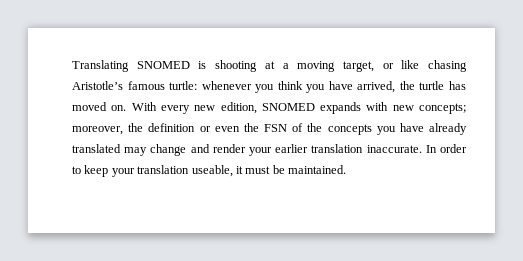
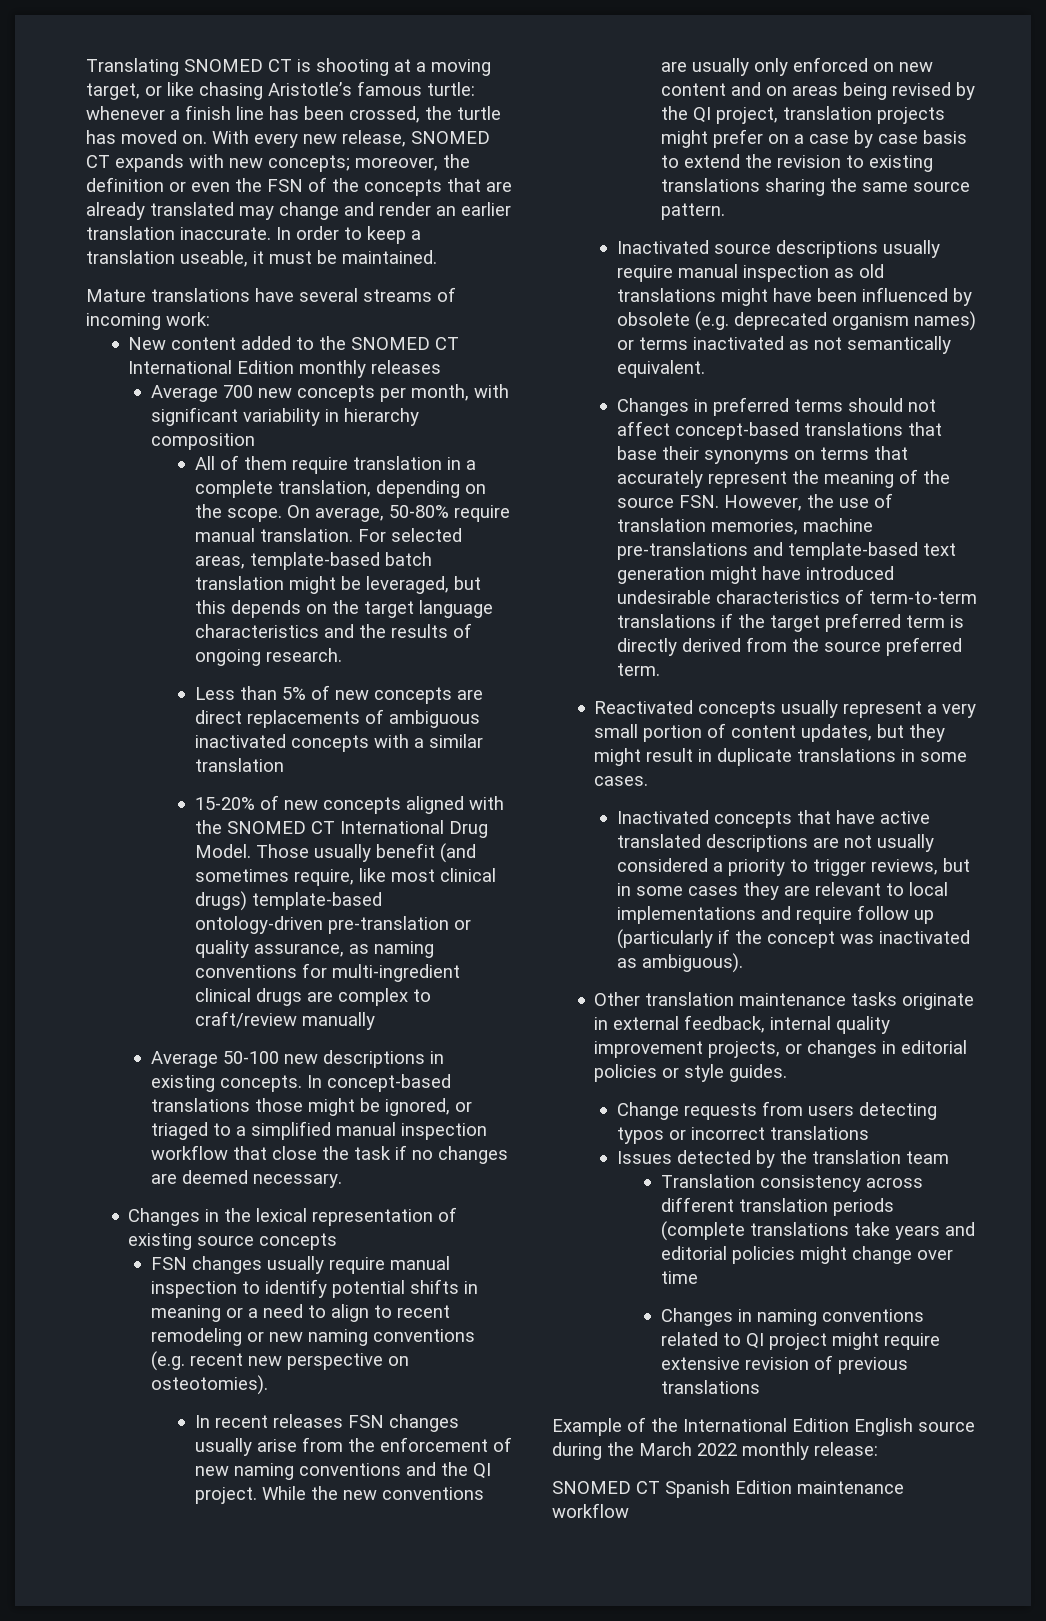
(190, 65) none -> [268,59,292,72] CT
[255,81,396,93] you think you have arrived, -> [170,105,420,123] a finish line has been crossed,
[220,102,315,114] edition, SNOMED -> [342,130,490,147] [86,155,110,168] release, SNOMED CT
[376,123,424,135] you have -> [447,178,512,192] that are
[249,147,272,156] your -> [436,206,456,216] an
[111,168,135,177] your -> [411,230,421,240] a
(346, 169) none -> [86,287,456,302] [86,312,210,330] [128,336,460,350] [128,360,442,378] [150,384,509,402] [150,407,419,426] [150,433,255,450] [194,455,476,474] [194,480,486,498] [194,504,510,522] [194,528,462,542] [194,552,432,570] [194,576,481,594] [194,600,493,618] [194,623,472,638] [194,648,342,666] [194,685,483,704] [194,709,480,728] [194,734,483,752] [194,758,284,772] [194,795,504,814] [194,820,488,838] [194,843,476,863] [194,868,496,886] [194,891,382,911] [194,916,471,934] [194,940,434,958] [194,963,460,982] [194,988,431,1006] [194,1011,375,1030] [150,1050,444,1068] [150,1074,451,1092] [150,1098,472,1116] [150,1121,487,1140] [150,1145,508,1164] [150,1170,342,1188] [128,1207,458,1226] [128,1233,338,1250] [150,1256,450,1274] [150,1279,478,1298] [150,1304,450,1322] [150,1328,475,1346] [150,1351,409,1371] [150,1375,268,1395] [194,1414,459,1432] [194,1437,512,1456] [194,1462,491,1480] [194,1486,484,1504] [660,57,933,76] [660,82,975,100] [660,106,945,124] [660,129,967,148] [660,154,933,172] [660,178,970,196] [660,203,725,220] [616,240,940,258] [616,264,884,282] [616,287,972,306] [616,311,976,331] [616,336,951,354] [616,360,705,378] [616,397,936,416] [616,421,942,440] [616,446,908,464] [616,469,950,488] [616,493,893,511] [616,518,873,535] [616,542,956,560] [616,566,894,584] [616,589,977,604] [616,613,964,632] [616,637,962,656] [616,663,660,676] [594,700,977,718] [594,723,946,742] [594,748,968,766] [594,776,649,786] [616,810,930,828] [616,834,934,852] [616,858,970,876] [616,882,948,900] [616,905,934,924] [616,929,970,949] [616,953,743,973] [594,992,975,1010] [594,1015,891,1034] [594,1040,968,1058] [594,1064,788,1082] [616,1101,937,1120] [616,1126,869,1144] [616,1150,949,1168] [660,1174,923,1192] [660,1197,894,1216] [660,1221,975,1241] [660,1246,953,1264] [660,1271,698,1284] [660,1308,924,1326] [660,1332,940,1350] [660,1355,908,1374] [660,1380,760,1394] [552,1417,975,1436] [552,1442,878,1460] [552,1480,904,1498] [552,1503,629,1518] // Mature translations have several streams of incoming work: // New content added to the SNOMED CT International Edition monthly releases // Average 700 new concepts per month, with significant variability in hierarchy composition // All of them require translation in a complete translation, depending on the scope. On average, 50-80% require manual translation. For selected areas, template-based batch translation might be leveraged, but this depends on the target language characteristics and the results of ongoing research. // Less than 5% of new concepts are direct replacements of ambiguous inactivated concepts with a similar translation // 15-20% of new concepts aligned with the SNOMED CT International Drug Model. Those usually benefit (and sometimes require, like most clinical drugs) template-based ontology-driven pre-translation or quality assurance, as naming conventions for multi-ingredient clinical drugs are complex to craft/review manually // Average 50-100 new descriptions in existing concepts. In concept-based translations those might be ignored, or triaged to a simplified manual inspection workflow that close the task if no changes are deemed necessary. // Changes in the lexical representation of existing source concepts // FSN changes usually require manual inspection to identify potential shifts in meaning or a need to align to recent remodeling or new naming conventions (e.g. recent new perspective on osteotomies). // In recent releases FSN changes usually arise from the enforcement of new naming conventions and the QI project. While the new conventions are usually only enforced on new content and on areas being revised by the QI project, translation projects might prefer on a case by case basis to extend the revision to existing translations sharing the same source pattern. // Inactivated source descriptions usually require manual inspection as old translations might have been influenced by obsolete (e.g. deprecated organism names) or terms inactivated as not semantically equivalent. // Changes in preferred terms should not affect concept-based translations that base their synonyms on terms that accurately represent the meaning of the source FSN. However, the use of translation memories, machine pre-translations and template-based text generation might have introduced undesirable characteristics of term-to-term translations if the target preferred term is directly derived from the source preferred term. // Reactivated concepts usually represent a very small portion of content updates, but they might result in duplicate translations in some cases. // Inactivated concepts that have active translated descriptions are not usually considered a priority to trigger reviews, but in some cases they are relevant to local implementations and require follow up (particularly if the concept was inactivated as ambiguous). // Other translation maintenance tasks originate in external feedback, internal quality improvement projects, or changes in editorial policies or style guides. // Change requests from users detecting typos or incorrect translations // Issues detected by the translation team // Translation consistency across different translation periods (complete translations take years and editorial policies might change over time // Changes in naming conventions related to QI project might require extensive revision of previous translations // Example of the International Edition English source during the March 2022 monthly release: // SNOMED CT Spanish Edition maintenance workflow

